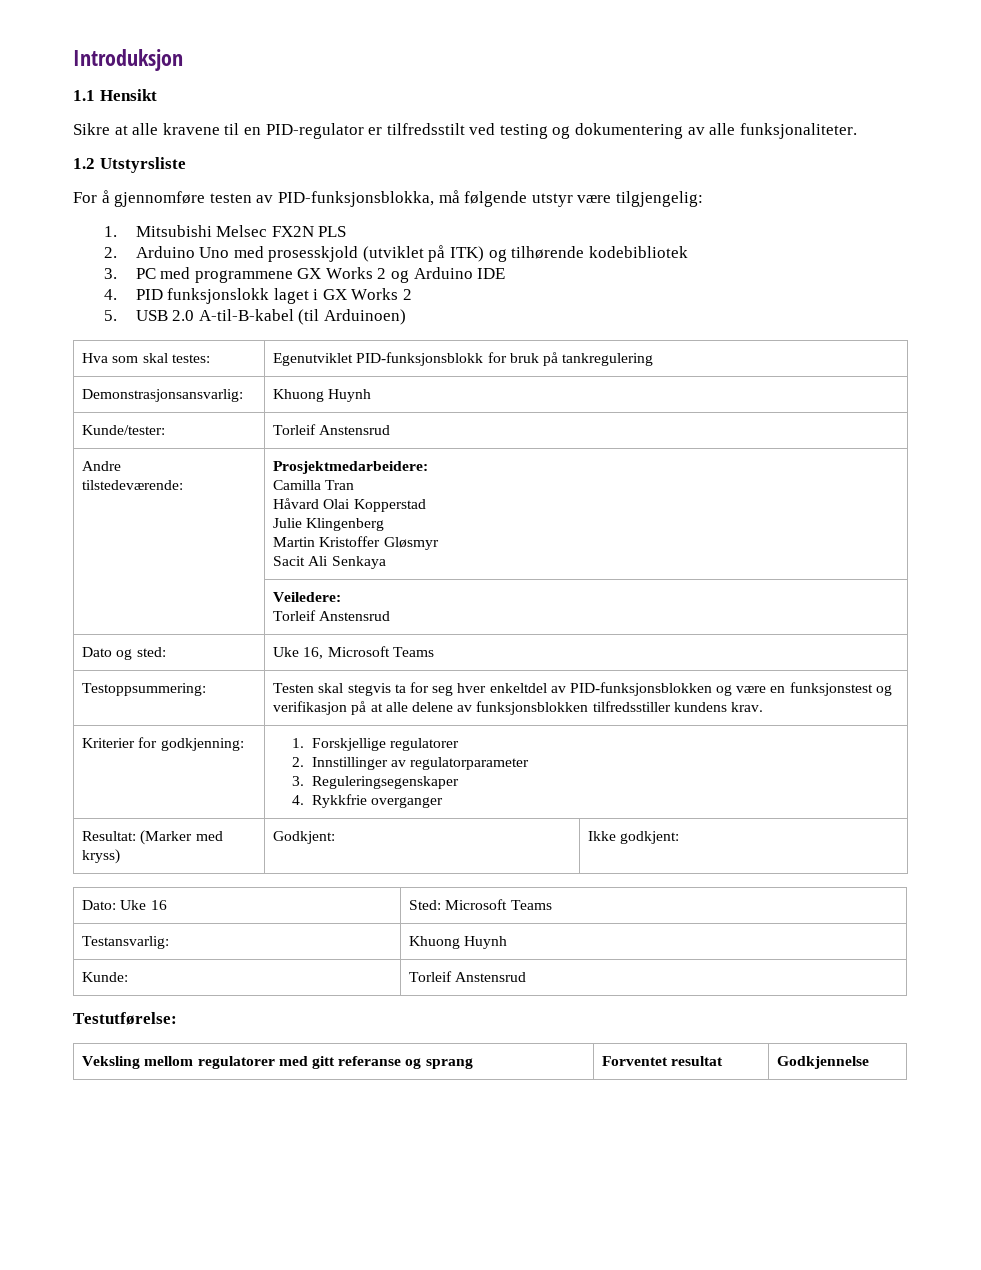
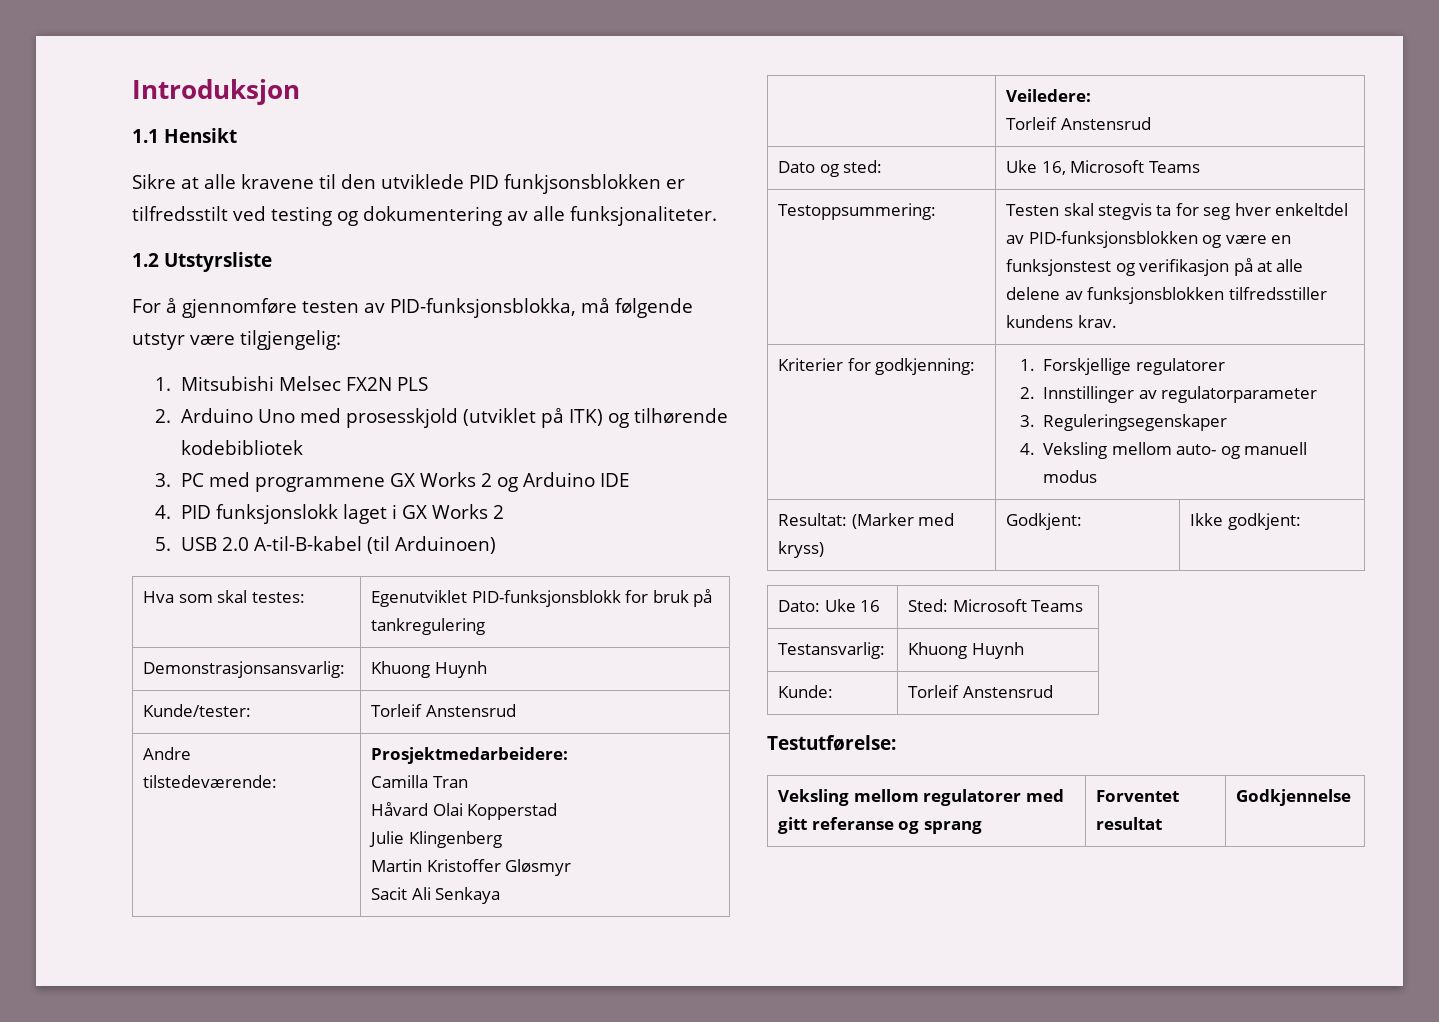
[243,123,364,139] en PID-regulator -> [341,174,661,194] den utviklede PID funkjsonsblokken
[311,794,443,808] Rykkfrie overganger -> [1043,442,1308,459] [1043,470,1098,483] Veksling mellom auto- og manuell modus

